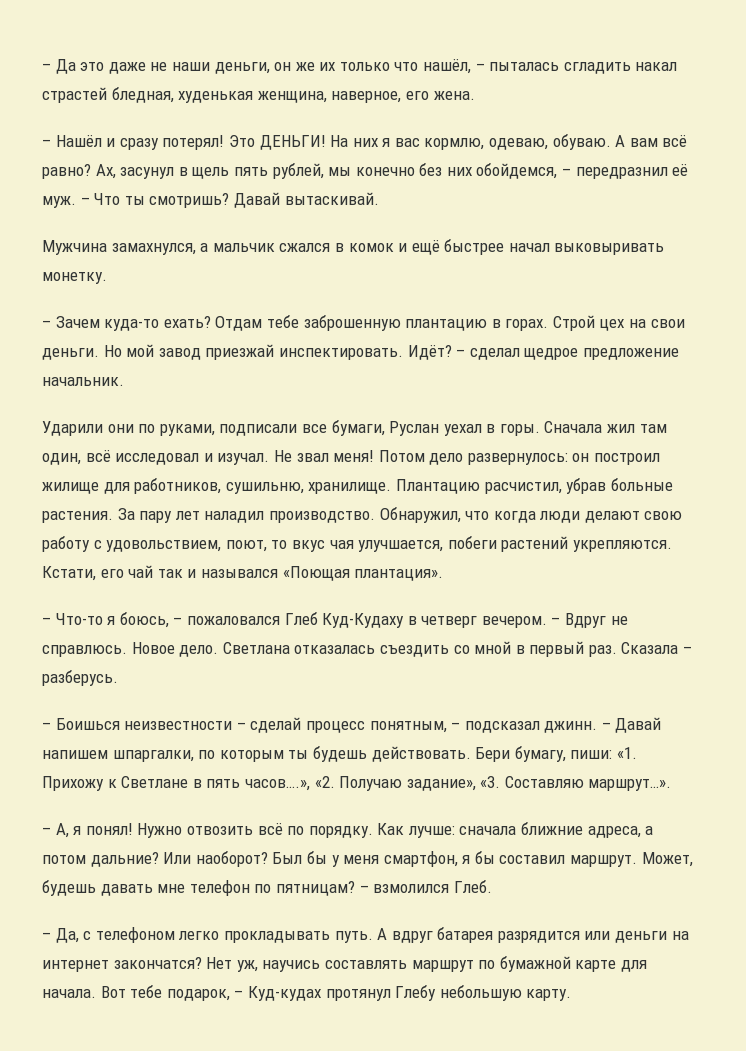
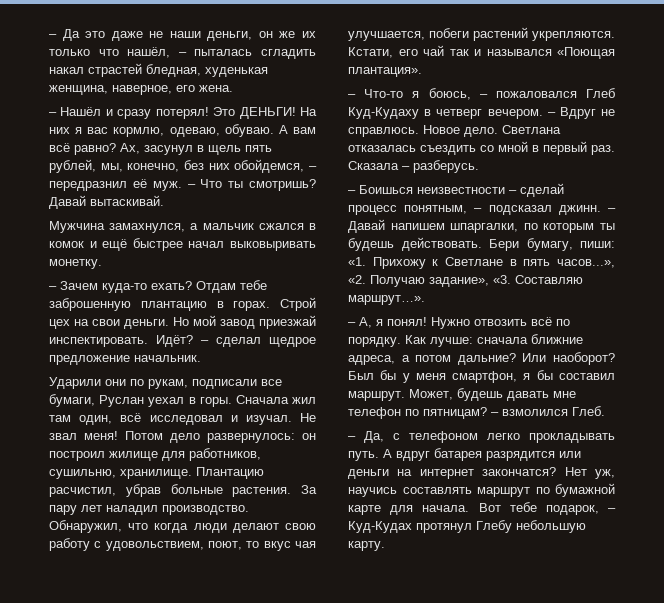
[328,167,415,176] мы конечно -> [100,163,180,172] мы, конечно,
[159,424,215,436] руками, -> [148,379,188,389] рукам,
[244,779,310,791] часов….», -> [557,259,615,268] часов...»,
[247,986,321,1001] Куд-кудах -> [348,521,412,533] Куд-Кудах

